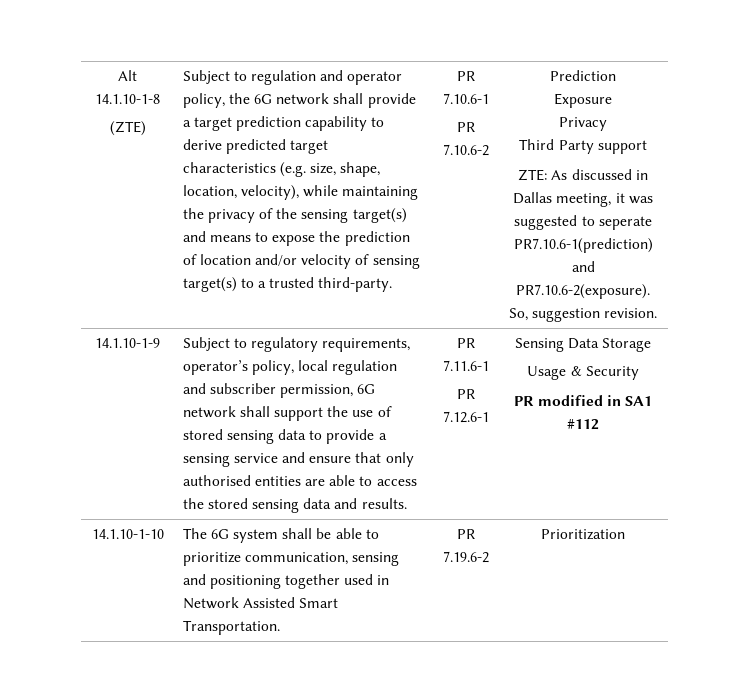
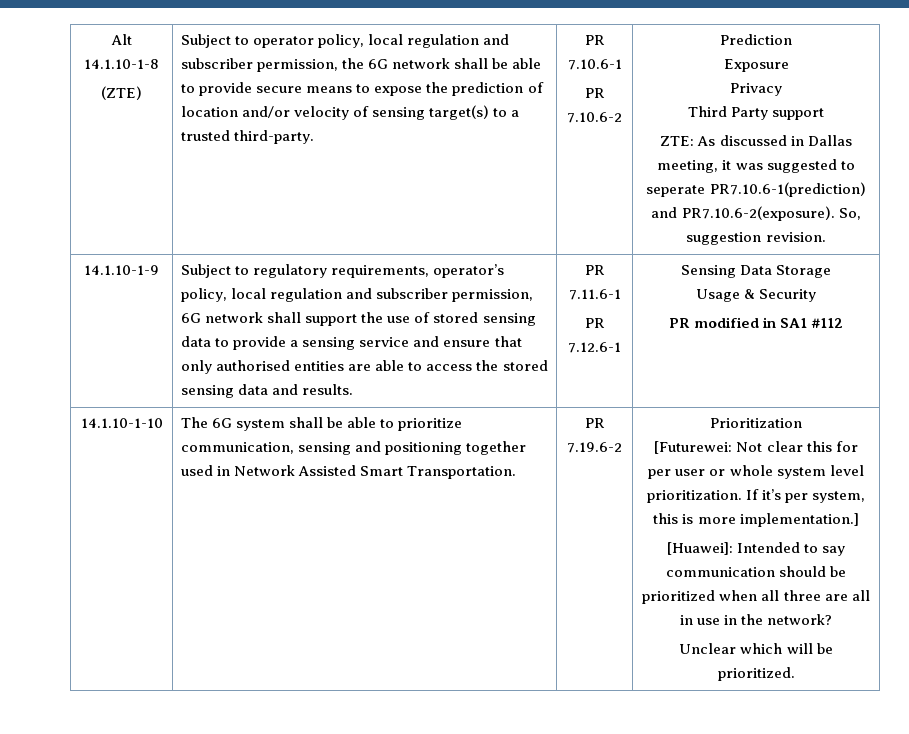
[250,70,403,85] [182,93,416,108] [182,116,385,131] [182,139,328,154] [182,162,381,177] [182,185,419,200] [182,208,407,223] [182,231,206,242] regulation and operator policy, the 6G network shall provide a target prediction capability to derive predicted target characteristics (e.g. size, shape, location, velocity), while maintaining the privacy of the sensing target(s) and -> [253,34,510,48] [181,58,542,72] [181,82,303,96] operator policy, local regulation and subscriber permission, the 6G network shall be able to provide secure
(625, 534) none -> [654,441,858,454] [648,465,864,479] [646,489,866,503] [653,513,859,527] [666,542,846,556] [665,566,847,577] [642,590,870,604] [679,614,833,625] [679,643,833,654] [717,667,795,681] // [Futurewei: Not clear this for per user or whole system level prioritization. If it’s per system, this is more implementation.] // [Huawei]: Intended to say communication should be prioritized when all three are all in use in the network? // Unclear which will be prioritized.

